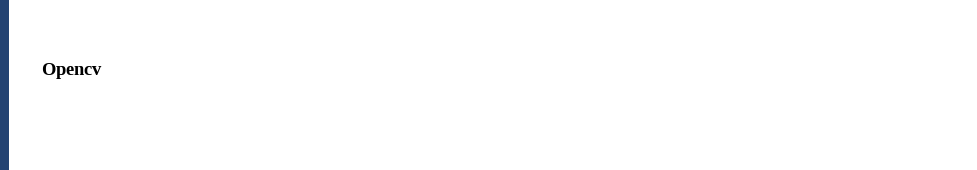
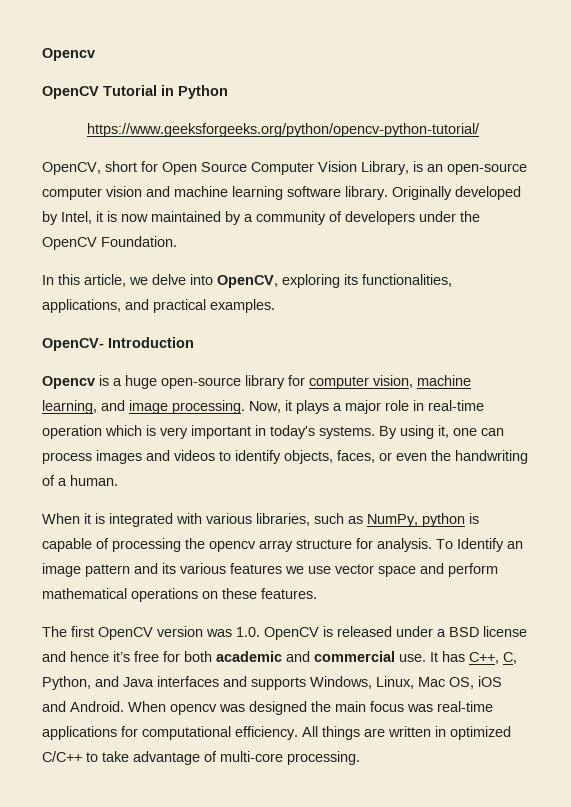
[42,63,102,79] Opencv -> [42,48,95,61] [42,85,228,99] [86,123,480,137] [42,161,527,175] [42,186,521,200] [42,211,480,225] [42,236,177,250] [42,274,452,288] [42,299,275,313] [42,337,194,351] [42,375,471,389] [42,400,484,414] [42,425,504,439] [42,450,528,464] [42,475,118,486] [42,513,479,527] [42,538,523,552] [42,563,498,577] [42,588,317,602] [42,626,527,640] [42,651,517,664] [42,676,502,690] [42,701,493,715] [42,726,511,740] [42,751,360,765] Opencv // OpenCV Tutorial in Python // https://www.geeksforgeeks.org/python/opencv-python-tutorial/ // OpenCV, short for Open Source Computer Vision Library, is an open-source computer vision and machine learning software library. Originally developed by Intel, it is now maintained by a community of developers under the OpenCV Foundation. // In this article, we delve into OpenCV, exploring its functionalities, applications, and practical examples. // OpenCV- Introduction // Opencv is a huge open-source library for computer vision, machine learning, and image processing. Now, it plays a major role in real-time operation which is very important in today's systems. By using it, one can process images and videos to identify objects, faces, or even the handwriting of a human. // When it is integrated with various libraries, such as NumPy, python is capable of processing the opencv array structure for analysis. To Identify an image pattern and its various features we use vector space and perform mathematical operations on these features. // The first OpenCV version was 1.0. OpenCV is released under a BSD license and hence it’s free for both academic and commercial use. It has C++, C, Python, and Java interfaces and supports Windows, Linux, Mac OS, iOS and Android. When opencv was designed the main focus was real-time applications for computational efficiency. All things are written in optimized C/C++ to take advantage of multi-core processing.

